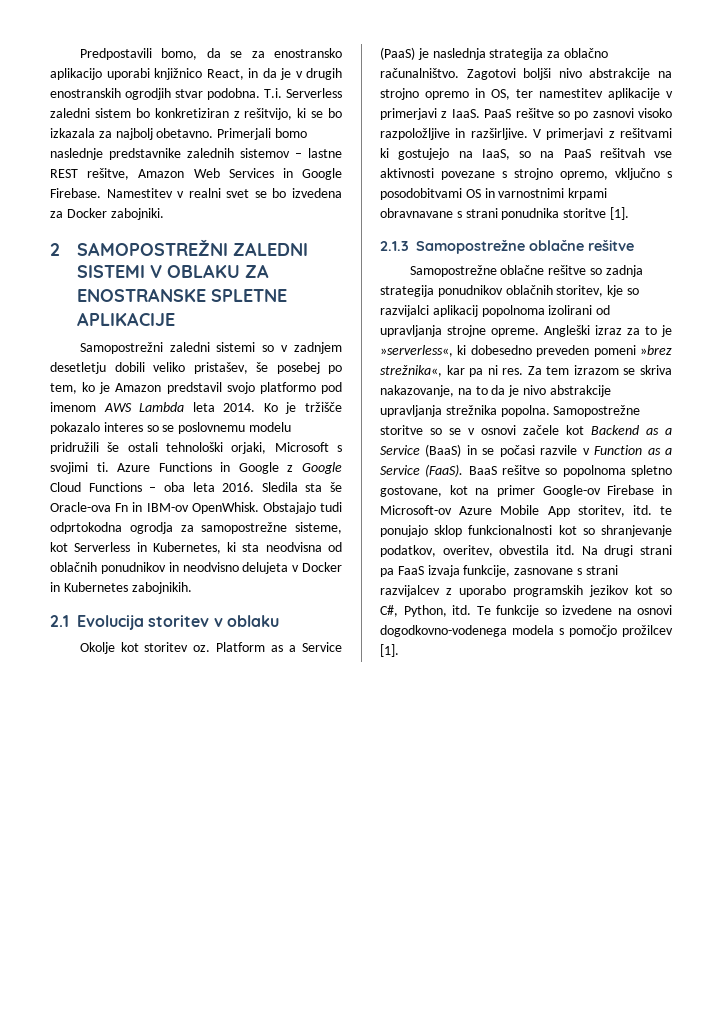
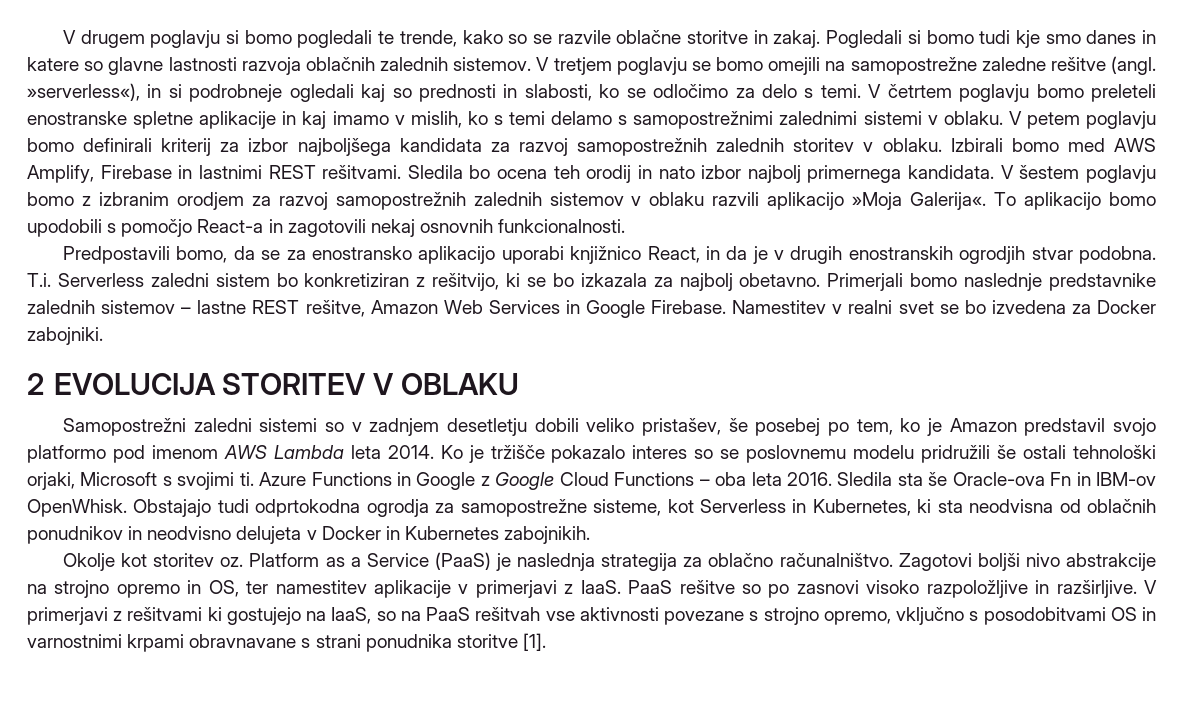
(79, 54) none -> [63,30,1156,48] [27,56,1156,75] [27,83,1157,102] [27,111,1157,129] [27,138,1156,156] [27,165,1156,183] [27,192,1157,210] [27,219,626,237] V drugem poglavju si bomo pogledali te trende, kako so se razvile oblačne storitve in zakaj. Pogledali si bomo tudi kje smo danes in katere so glavne lastnosti razvoja oblačnih zalednih sistemov. V tretjem poglavju se bomo omejili na samopostrežne zaledne rešitve (angl. »serverless«), in si podrobneje ogledali kaj so prednosti in slabosti, ko se odločimo za delo s temi. V četrtem poglavju bomo preleteli enostranske spletne aplikacije in kaj imamo v mislih, ko s temi delamo s samopostrežnimi zalednimi sistemi v oblaku. V petem poglavju bomo definirali kriterij za izbor najboljšega kandidata za razvoj samopostrežnih zalednih storitev v oblaku. Izbirali bomo med AWS Amplify, Firebase in lastnimi REST rešitvami. Sledila bo ocena teh orodij in nato izbor najbolj primernega kandidata. V šestem poglavju bomo z izbranim orodjem za razvoj samopostrežnih zalednih sistemov v oblaku razvili aplikacijo »Moja Galerija«. To aplikacijo bomo upodobili s pomočjo React-a in zagotovili nekaj osnovnih funkcionalnosti. //
[77,239,309,256] [77,265,146,278] SAMOPOSTREŽNI ZALEDNI SISTEMI -> [53,373,367,395] EVOLUCIJA STORITEV
[245,264,270,278] [77,288,288,302] [77,312,176,326] ZA ENOSTRANSKE SPLETNE APLIKACIJE -> (520, 384) none
[50,615,280,630] // 2.1 Evolucija storitev v oblaku -> (591, 535) none
[380,240,634,254] [409,265,643,277] [380,285,639,297] [380,305,611,317] [380,325,672,337] [380,345,672,357] [380,365,672,377] [380,385,611,397] [380,405,641,417] [380,425,672,435] [380,444,672,457] [380,464,672,477] [380,485,672,497] [380,505,672,517] [380,525,672,537] [380,545,672,557] [380,565,618,577] [380,585,672,597] [380,605,672,617] [380,625,673,637] [380,644,399,657] // 2.1.3 Samopostrežne oblačne rešitve // Samopostrežne oblačne rešitve so zadnja strategija ponudnikov oblačnih storitev, kje so razvijalci aplikacij popolnoma izolirani od upravljanja strojne opreme. Angleški izraz za to je »serverless«, ki dobesedno preveden pomeni »brez strežnika«, kar pa ni res. Za tem izrazom se skriva nakazovanje, na to da je nivo abstrakcije upravljanja strežnika popolna. Samopostrežne storitve so se v osnovi začele kot Backend as a Service (BaaS) in se počasi razvile v Function as a Service (FaaS). BaaS rešitve so popolnoma spletno gostovane, kot na primer Google-ov Firebase in Microsoft-ov Azure Mobile App storitev, itd. te ponujajo sklop funkcionalnosti kot so shranjevanje podatkov, overitev, obvestila itd. Na drugi strani pa FaaS izvaja funkcije, zasnovane s strani razvijalcev z uporabo programskih jezikov kot so C#, Python, itd. Te funkcije so izvedene na osnovi dogodkovno-vodenega modela s pomočjo prožilcev [1]. -> (546, 642) none

